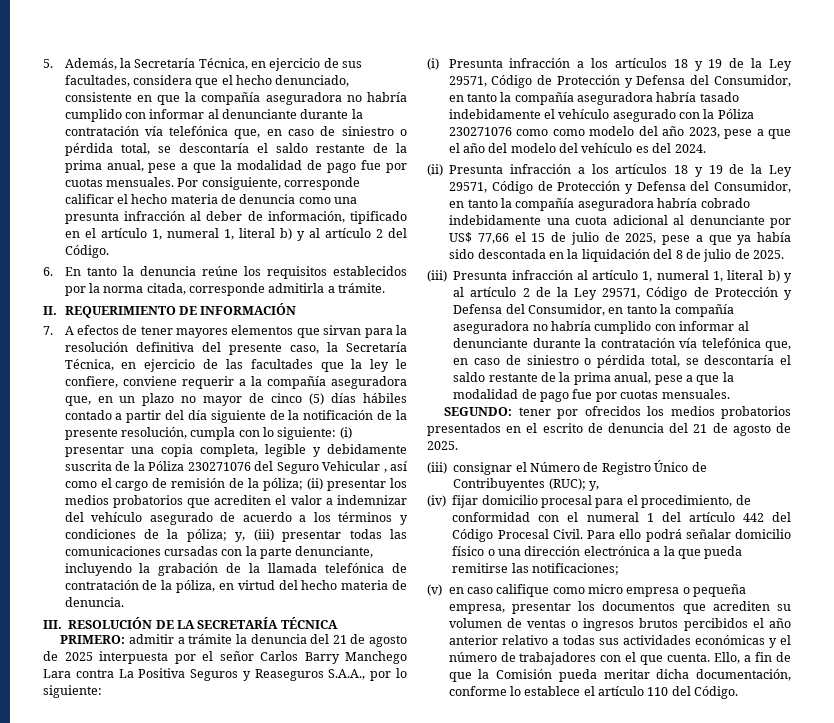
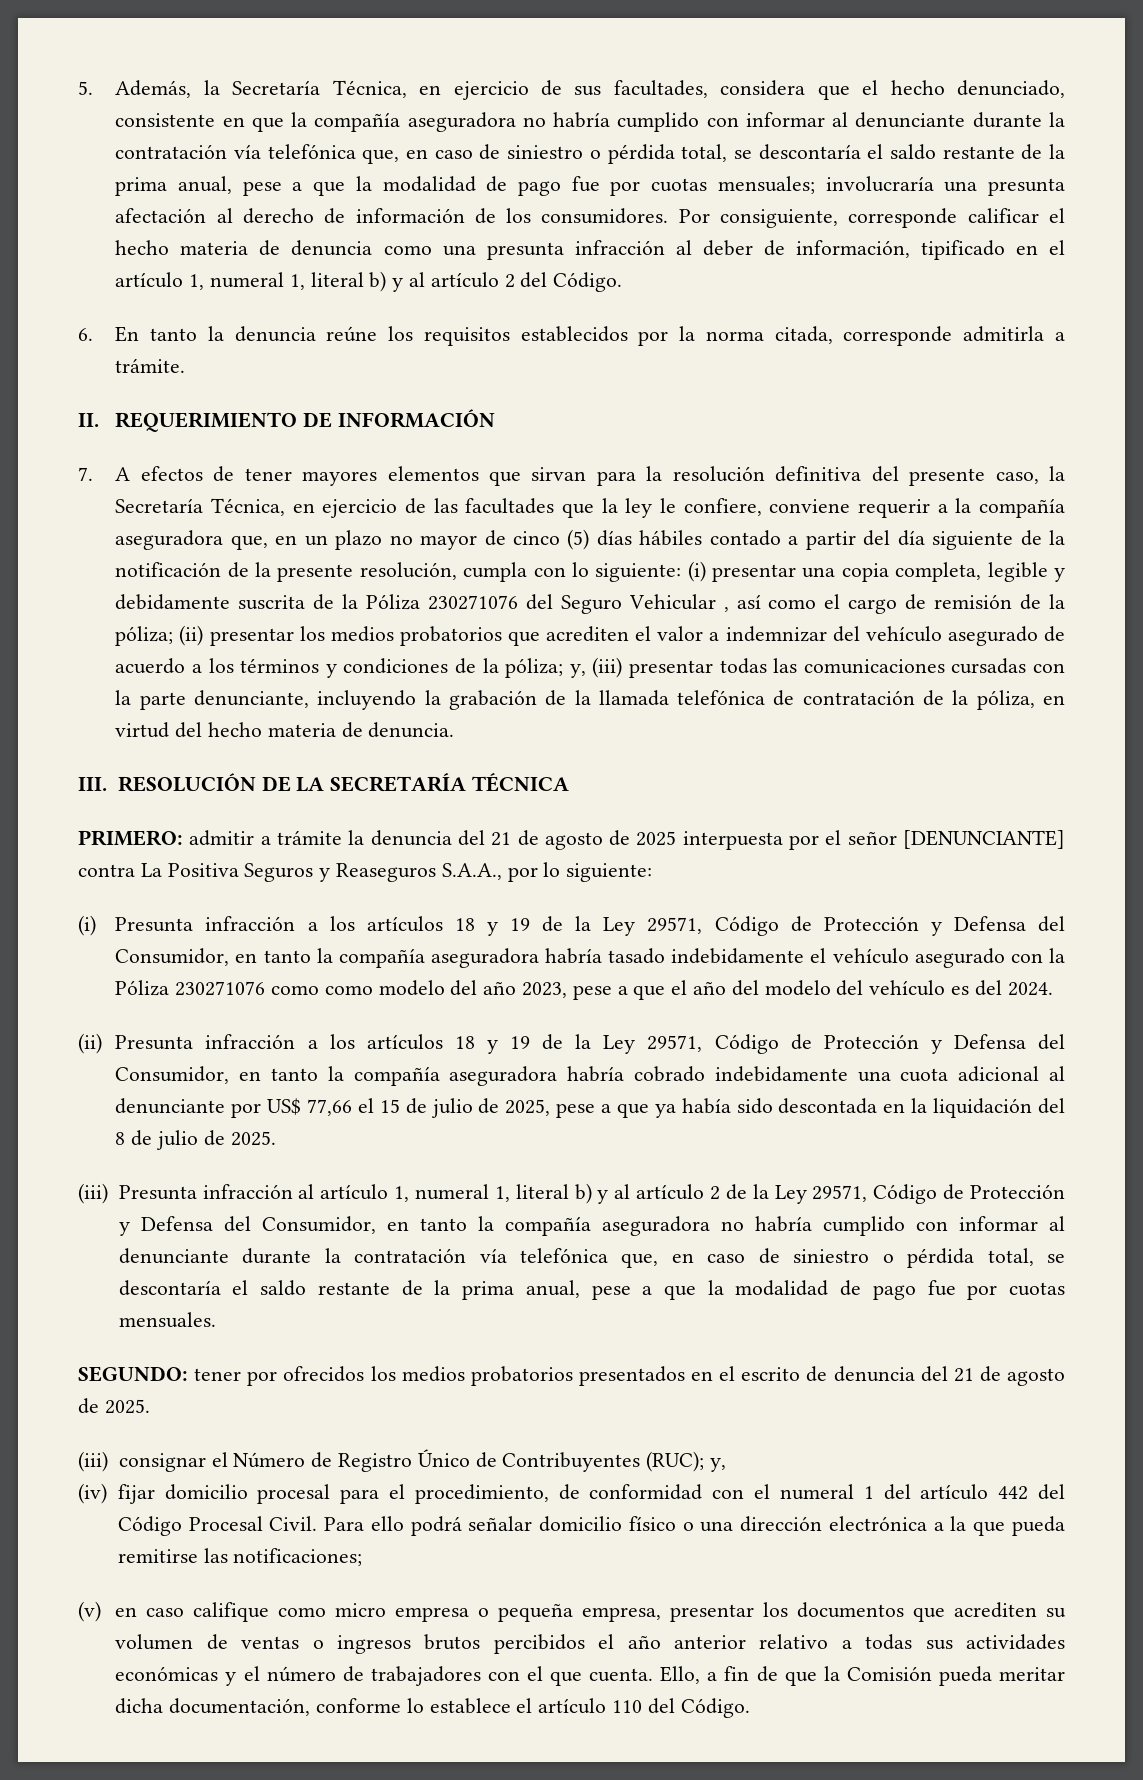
[105,177,174,187] mensuales. -> [717,176,1065,196] [115,208,669,224] mensuales; involucraría una presunta afectación al derecho de información de los consumidores.
[260,651,407,664] [43,669,71,678] Carlos Barry Manchego Lara -> [903,830,1065,849] [DENUNCIANTE]

